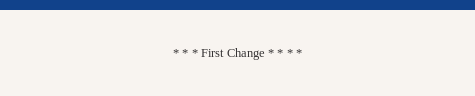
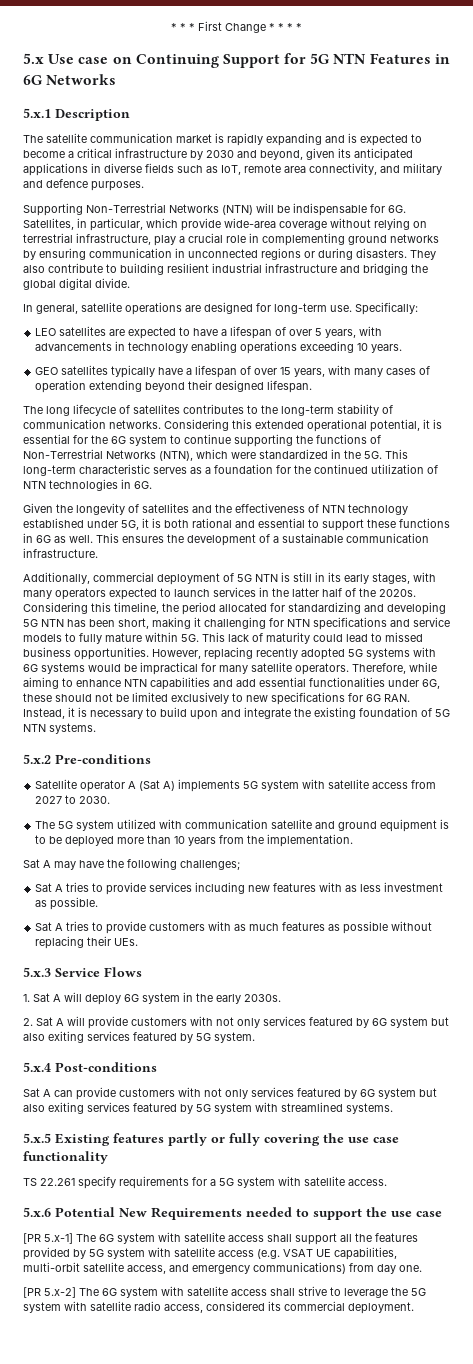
(302, 53) none -> [23,53,450,68] [23,74,117,85] [23,108,130,121] [23,133,422,146] [23,148,413,161] [23,163,442,176] [23,179,144,191] [23,203,406,216] [23,218,427,231] [23,233,439,246] [23,248,436,260] [23,263,428,275] [23,278,130,290] [23,302,418,315] [35,326,383,339] [35,341,403,354] [35,365,431,378] [35,380,313,393] [23,404,393,416] [23,419,442,432] [23,434,381,447] [23,449,408,461] [23,464,438,476] [23,479,152,491] [23,503,408,515] [23,518,450,531] [23,533,429,546] [23,548,98,558] [23,572,436,585] [23,587,416,600] [23,602,446,615] [23,617,450,630] [23,632,423,644] [23,647,436,660] [23,662,437,675] [23,677,440,690] [23,692,410,705] [23,707,450,720] [23,723,96,734] [23,754,151,764] [35,779,437,792] [35,795,111,804] [35,819,450,832] [35,834,354,847] [23,858,240,870] [35,882,444,895] [35,897,99,910] [35,921,433,934] [35,936,139,949] [23,967,142,977] [23,992,281,1005] [23,1016,449,1029] [23,1031,255,1043] [23,1062,157,1072] [23,1087,437,1100] [23,1102,393,1114] [23,1133,399,1146] [23,1151,108,1164] [23,1176,387,1189] [23,1207,442,1220] [23,1232,418,1245] [23,1247,397,1260] [23,1262,422,1274] [23,1286,426,1298] [23,1301,414,1314] // 5.x Use case on Continuing Support for 5G NTN Features in 6G Networks // 5.x.1 Description // The satellite communication market is rapidly expanding and is expected to become a critical infrastructure by 2030 and beyond, given its anticipated applications in diverse fields such as IoT, remote area connectivity, and military and defence purposes. // Supporting Non-Terrestrial Networks (NTN) will be indispensable for 6G. Satellites, in particular, which provide wide-area coverage without relying on terrestrial infrastructure, play a crucial role in complementing ground networks by ensuring communication in unconnected regions or during disasters. They also contribute to building resilient industrial infrastructure and bridging the global digital divide. // In general, satellite operations are designed for long-term use. Specifically: // LEO satellites are expected to have a lifespan of over 5 years, with advancements in technology enabling operations exceeding 10 years. // GEO satellites typically have a lifespan of over 15 years, with many cases of operation extending beyond their designed lifespan. // The long lifecycle of satellites contributes to the long-term stability of communication networks. Considering this extended operational potential, it is essential for the 6G system to continue supporting the functions of Non-Terrestrial Networks (NTN), which were standardized in the 5G. This long-term characteristic serves as a foundation for the continued utilization of NTN technologies in 6G. // Given the longevity of satellites and the effectiveness of NTN technology established under 5G, it is both rational and essential to support these functions in 6G as well. This ensures the development of a sustainable communication infrastructure. // Additionally, commercial deployment of 5G NTN is still in its early stages, with many operators expected to launch services in the latter half of the 2020s. Considering this timeline, the period allocated for standardizing and developing 5G NTN has been short, making it challenging for NTN specifications and service models to fully mature within 5G. This lack of maturity could lead to missed business opportunities. However, replacing recently adopted 5G systems with 6G systems would be impractical for many satellite operators. Therefore, while aiming to enhance NTN capabilities and add essential functionalities under 6G, these should not be limited exclusively to new specifications for 6G RAN. Instead, it is necessary to build upon and integrate the existing foundation of 5G NTN systems. // 5.x.2 Pre-conditions // Satellite operator A (Sat A) implements 5G system with satellite access from 2027 to 2030. // The 5G system utilized with communication satellite and ground equipment is to be deployed more than 10 years from the implementation. // Sat A may have the following challenges; // Sat A tries to provide services including new features with as less investment as possible. // Sat A tries to provide customers with as much features as possible without replacing their UEs. // 5.x.3 Service Flows // 1. Sat A will deploy 6G system in the early 2030s. // 2. Sat A will provide customers with not only services featured by 6G system but also exiting services featured by 5G system. // 5.x.4 Post-conditions // Sat A can provide customers with not only services featured by 6G system but also exiting services featured by 5G system with streamlined systems. // 5.x.5 Existing features partly or fully covering the use case functionality // TS 22.261 specify requirements for a 5G system with satellite access. // 5.x.6 Potential New Requirements needed to support the use case // [PR 5.x-1] The 6G system with satellite access shall support all the features provided by 5G system with satellite access (e.g. VSAT UE capabilities, multi-orbit satellite access, and emergency communications) from day one. // [PR 5.x-2] The 6G system with satellite access shall strive to leverage the 5G system with satellite radio access, considered its commercial deployment.

